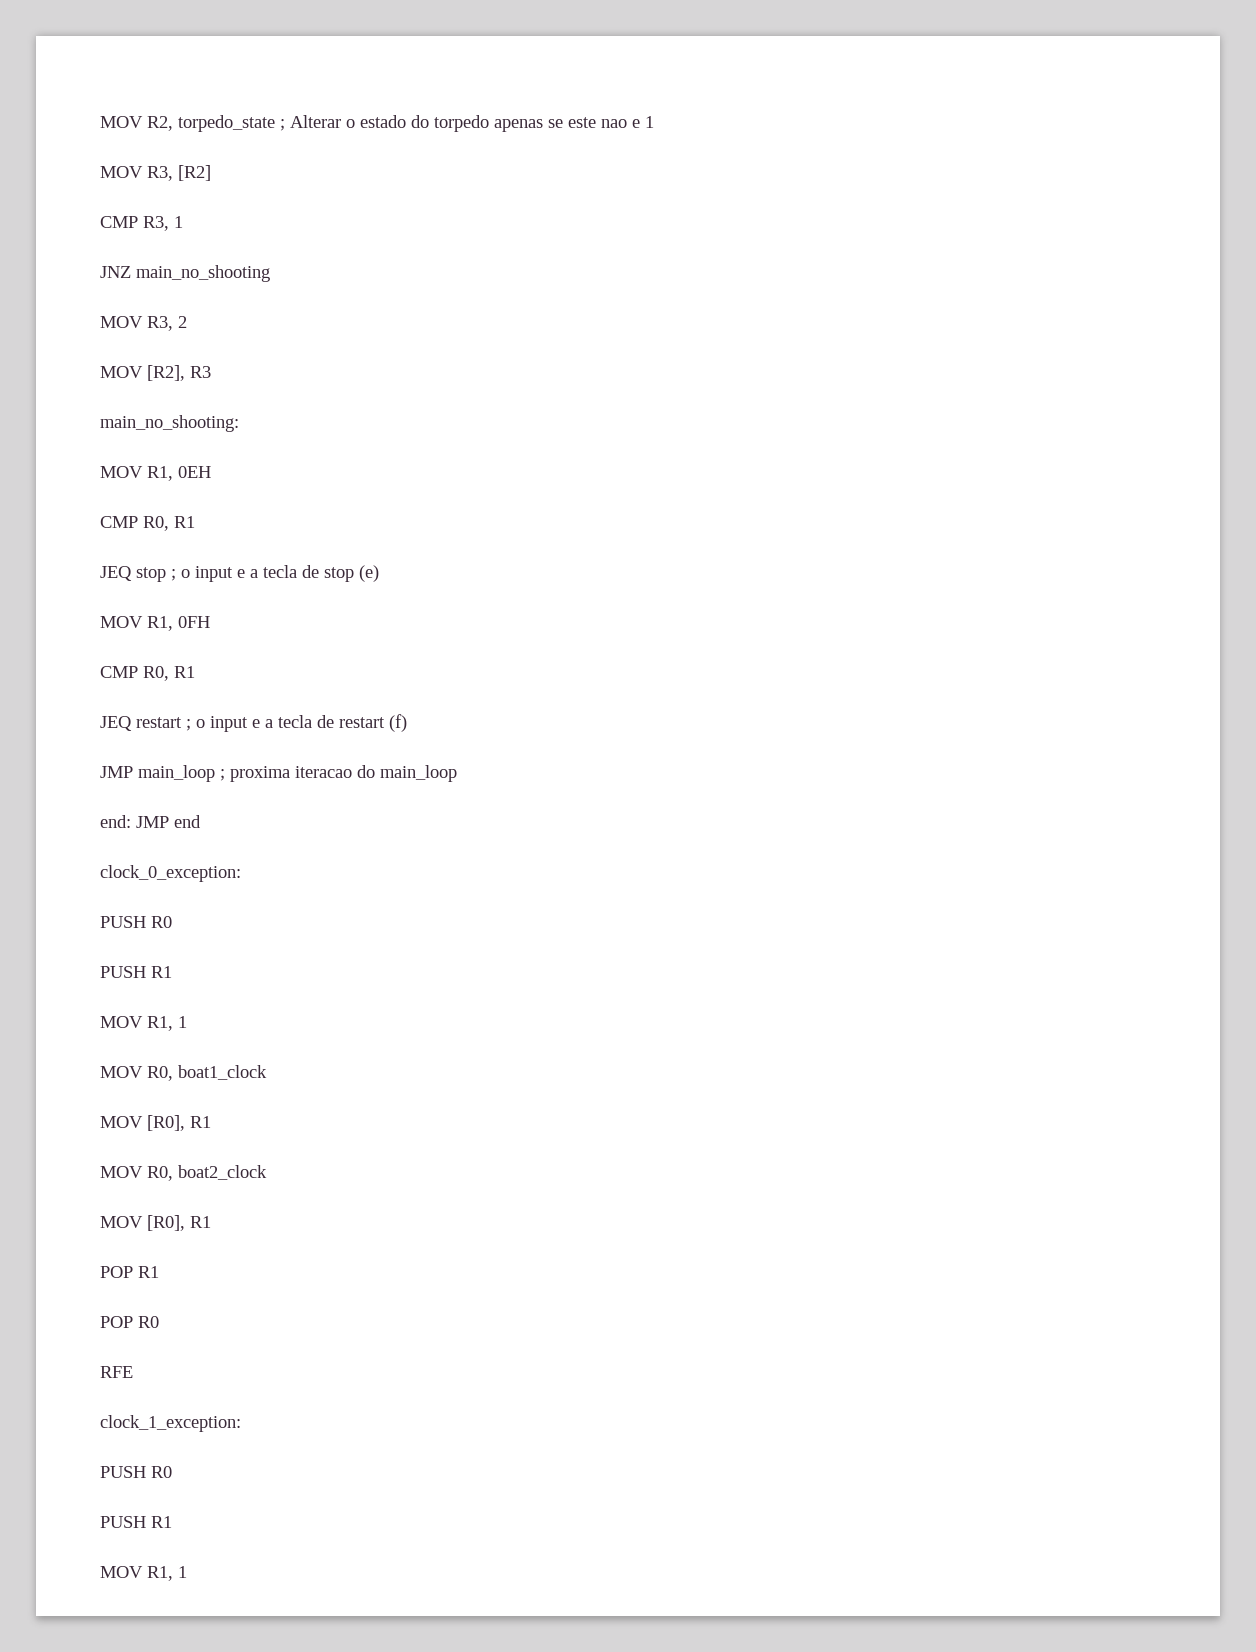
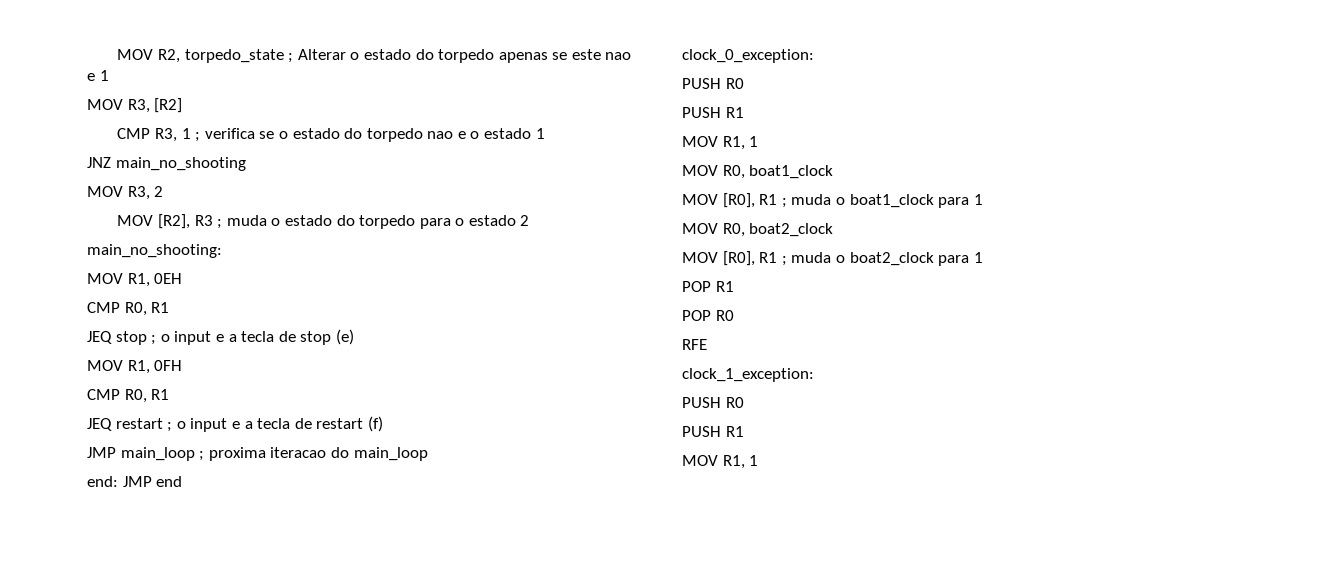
(183, 222) none -> [195,128,545,142] ; verifica se o estado do torpedo nao e o estado 1
(211, 372) none -> [217,215,530,229] ; muda o estado do torpedo para o estado 2
(211, 1122) none -> [781,194,983,208] ; muda o boat1_clock para 1
(211, 1222) none -> [781,252,983,266] ; muda o boat2_clock para 1

